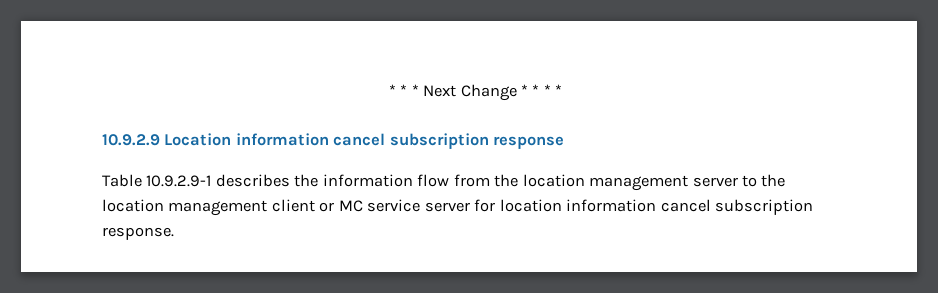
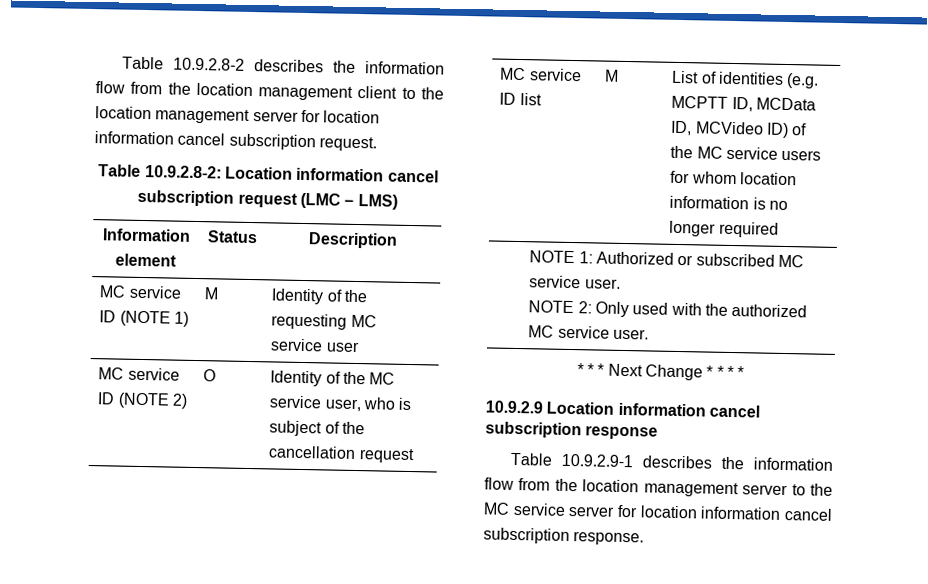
(388, 90) none -> [122,56,446,75] [95,81,444,101] [95,106,381,124] [94,131,377,152] [98,164,439,183] [137,189,398,210] [101,228,191,242] [115,253,177,267] [206,230,258,244] [308,232,398,249] [99,285,182,299] [99,310,190,327] [204,287,220,300] [271,288,369,305] [271,313,377,330] [270,338,360,353] [98,367,180,381] [97,392,189,409] [203,369,217,382] [270,370,396,387] [269,395,413,412] [269,420,366,437] [268,445,415,464] [499,67,582,82] [499,92,542,106] [604,69,620,82] [671,70,820,89] [671,95,817,112] [670,120,808,139] [670,145,822,161] [670,170,798,186] [669,195,789,211] [669,220,779,238] [529,250,804,268] [529,275,621,289] [528,300,808,318] [528,325,649,340] Table 10.9.2.8-2 describes the information flow from the location management client to the location management server for location information cancel subscription request. // Table 10.9.2.8-2: Location information cancel subscription request (LMC – LMS) // Information element | Status | Description // MC service ID (NOTE 1) | M | Identity of the requesting MC service user // MC service ID (NOTE 2) | O | Identity of the MC service user, who is subject of the cancellation request // MC service ID list | M | List of identities (e.g. MCPTT ID, MCData ID, MCVideo ID) of the MC service users for whom location information is no longer required // NOTE 1: Authorized or subscribed MC service user. // NOTE 2: Only used with the authorized MC service user. //
[102,199,335,216] location management client or -> (833, 489) none

